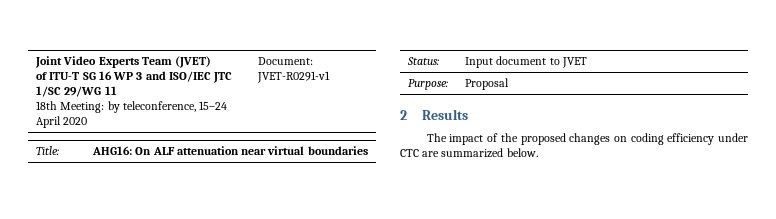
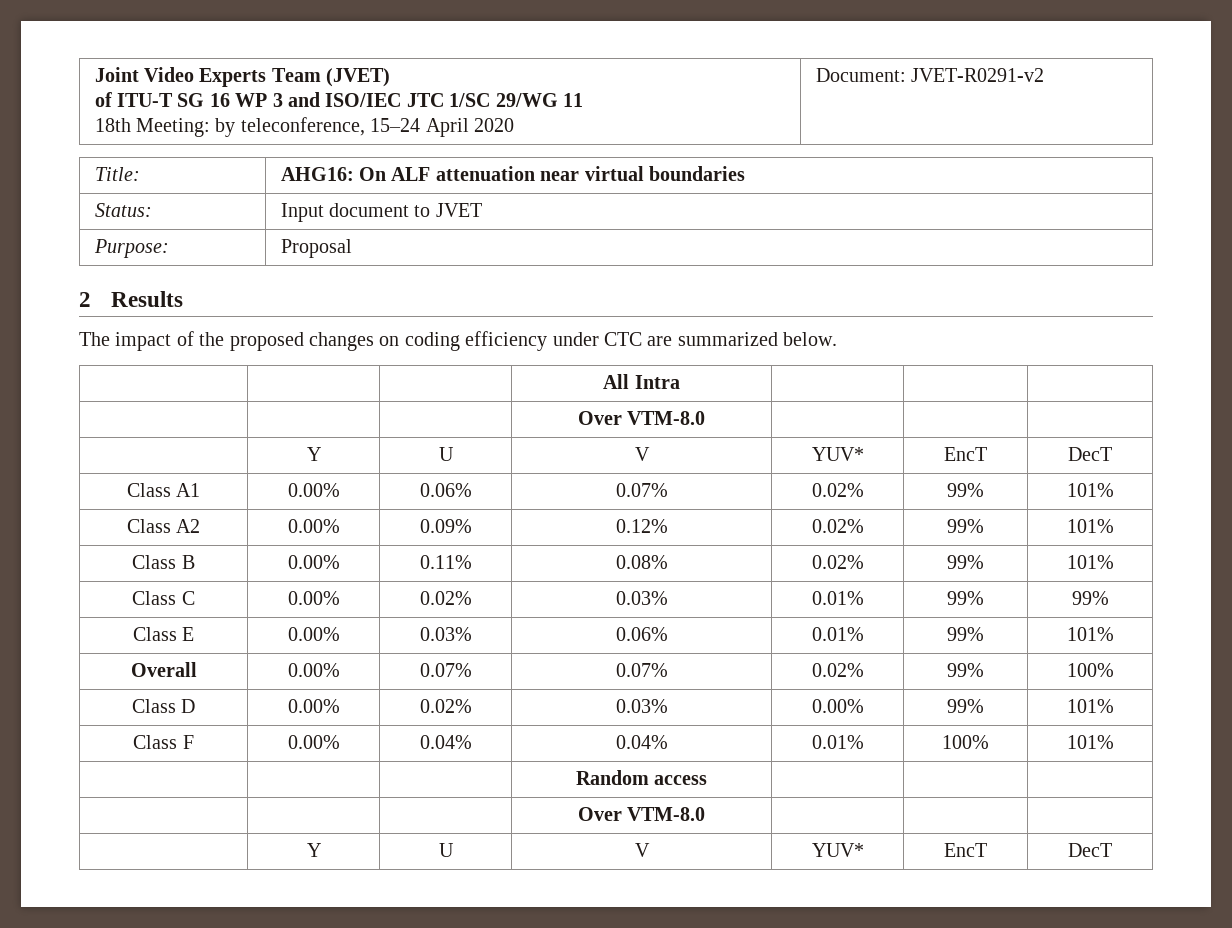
[257,71,331,83] JVET-R0291-v1 -> [911,68,1045,82] JVET-R0291-v2
(538, 152) none -> [603,374,680,389] [577,411,706,425] [306,447,321,461] [438,447,454,461] [634,447,650,461] [811,447,864,461] [943,447,987,461] [1068,447,1112,461] [126,483,201,497] [287,483,340,497] [419,483,472,497] [615,483,668,497] [811,483,864,497] [946,483,984,497] [1066,483,1114,497] [126,519,201,533] [287,519,340,533] [419,519,472,533] [615,519,668,533] [811,519,864,533] [946,519,984,533] [1066,519,1114,533] [132,555,195,569] [287,555,340,569] [419,555,472,569] [615,555,668,569] [811,555,864,569] [946,555,984,569] [1066,555,1114,569] [132,591,195,605] [287,591,340,605] [419,591,472,605] [615,591,668,605] [811,591,864,605] [946,591,984,605] [1071,591,1109,605] [132,627,195,641] [287,627,340,641] [419,627,472,641] [615,627,668,641] [811,627,864,641] [946,627,984,641] [1066,627,1114,641] [130,662,197,677] [287,663,340,677] [419,663,472,677] [615,663,668,677] [811,663,864,677] [946,663,984,677] [1066,663,1114,677] [131,699,196,713] [287,699,340,713] [419,699,472,713] [615,699,668,713] [811,699,864,713] [946,699,984,713] [1066,699,1114,713] [133,735,194,749] [287,735,340,749] [419,735,472,749] [615,735,668,749] [811,735,864,749] [941,735,989,749] [1066,735,1114,749] [575,770,708,785] [577,807,706,821] [306,843,321,857] [438,843,454,857] [634,843,650,857] [811,843,864,857] [943,843,987,857] [1068,843,1112,857] // | | | All Intra | | | // | | | Over VTM-8.0 | | | // | Y | U | V | YUV* | EncT | DecT // Class A1 | 0.00% | 0.06% | 0.07% | 0.02% | 99% | 101% // Class A2 | 0.00% | 0.09% | 0.12% | 0.02% | 99% | 101% // Class B | 0.00% | 0.11% | 0.08% | 0.02% | 99% | 101% // Class C | 0.00% | 0.02% | 0.03% | 0.01% | 99% | 99% // Class E | 0.00% | 0.03% | 0.06% | 0.01% | 99% | 101% // Overall | 0.00% | 0.07% | 0.07% | 0.02% | 99% | 100% // Class D | 0.00% | 0.02% | 0.03% | 0.00% | 99% | 101% // Class F | 0.00% | 0.04% | 0.04% | 0.01% | 100% | 101% // | | | Random access | | | // | | | Over VTM-8.0 | | | // | Y | U | V | YUV* | EncT | DecT

